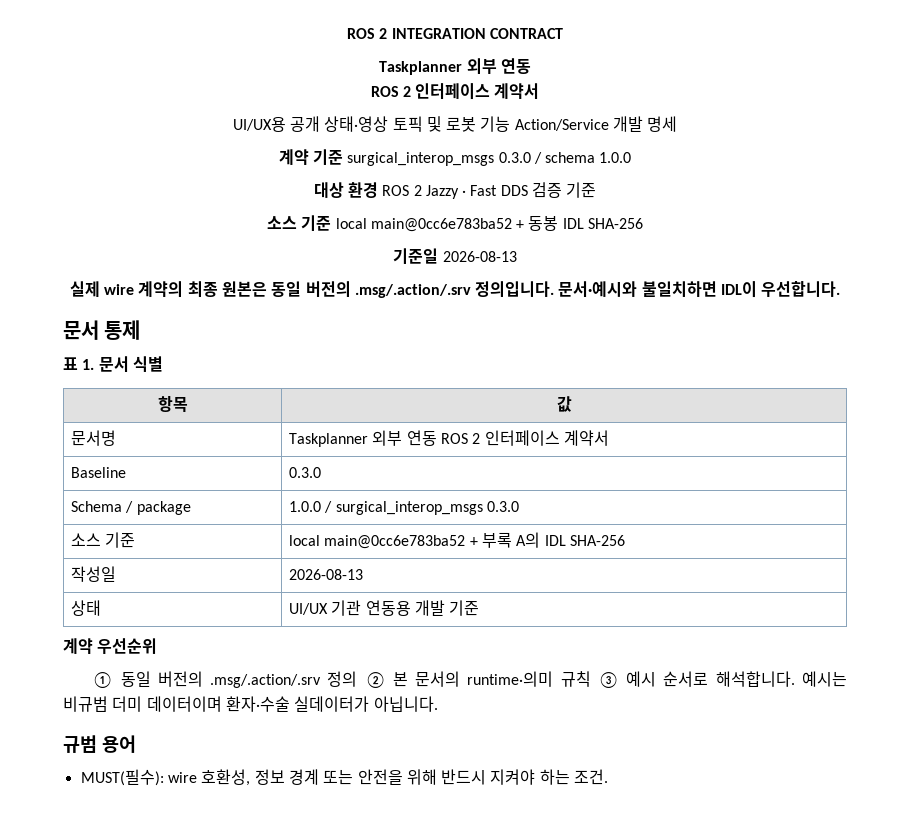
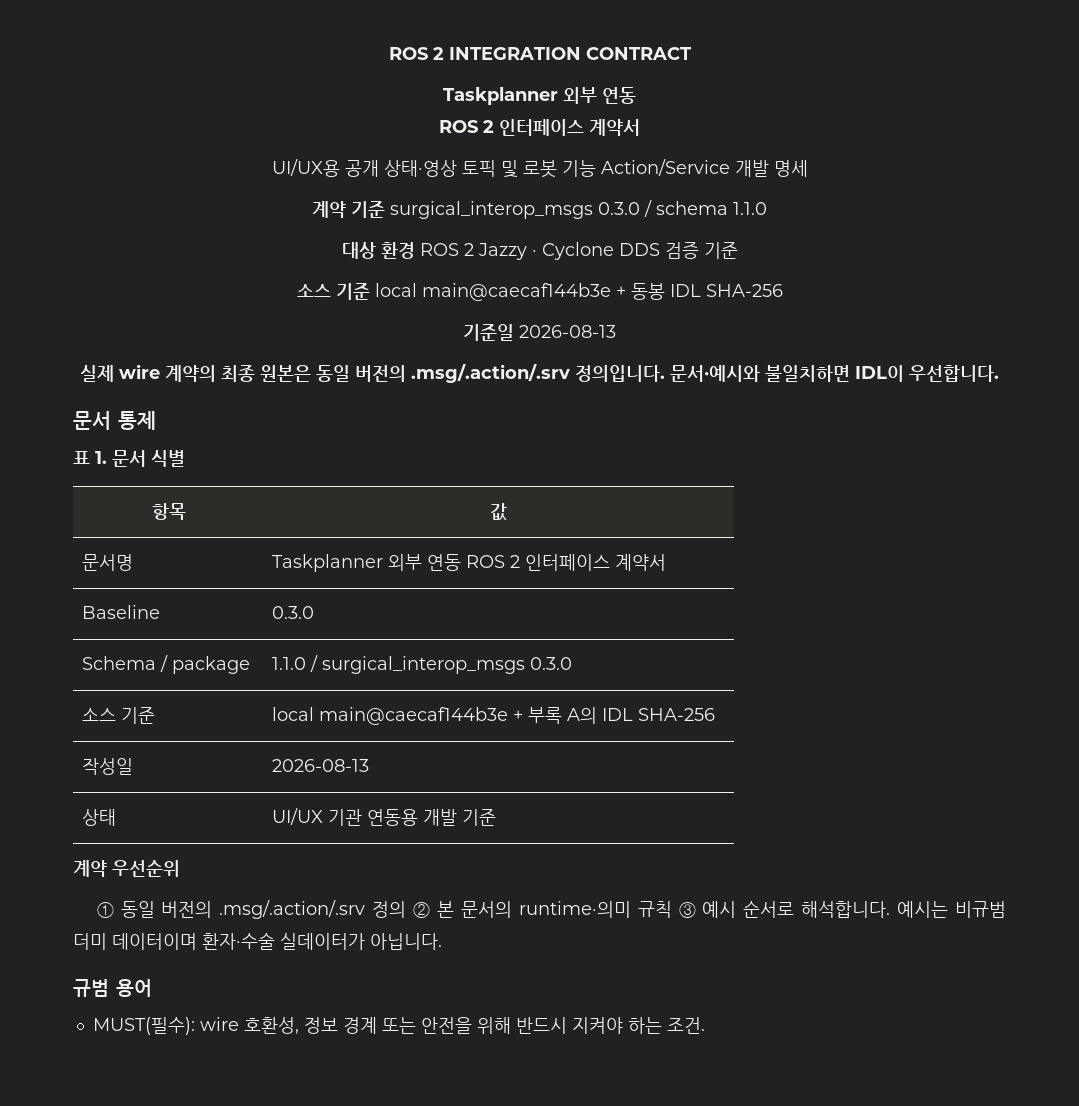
[599,152,632,163] 1.0.0 -> [733,202,767,215] 1.1.0
[470,185,498,196] Fast -> [541,242,614,260] Cyclone
[370,218,512,232] main@0cc6e783ba52 -> [421,283,611,301] main@caecaf144b3e
[289,501,322,512] 1.0.0 -> [272,657,307,670] 1.1.0
[324,535,466,549] main@0cc6e783ba52 -> [319,707,509,725] main@caecaf144b3e

